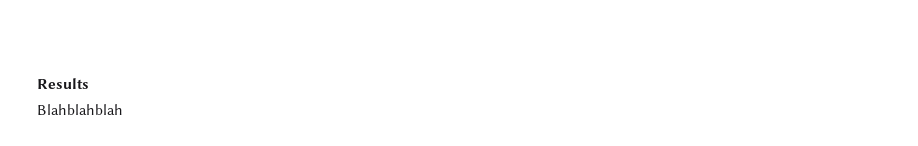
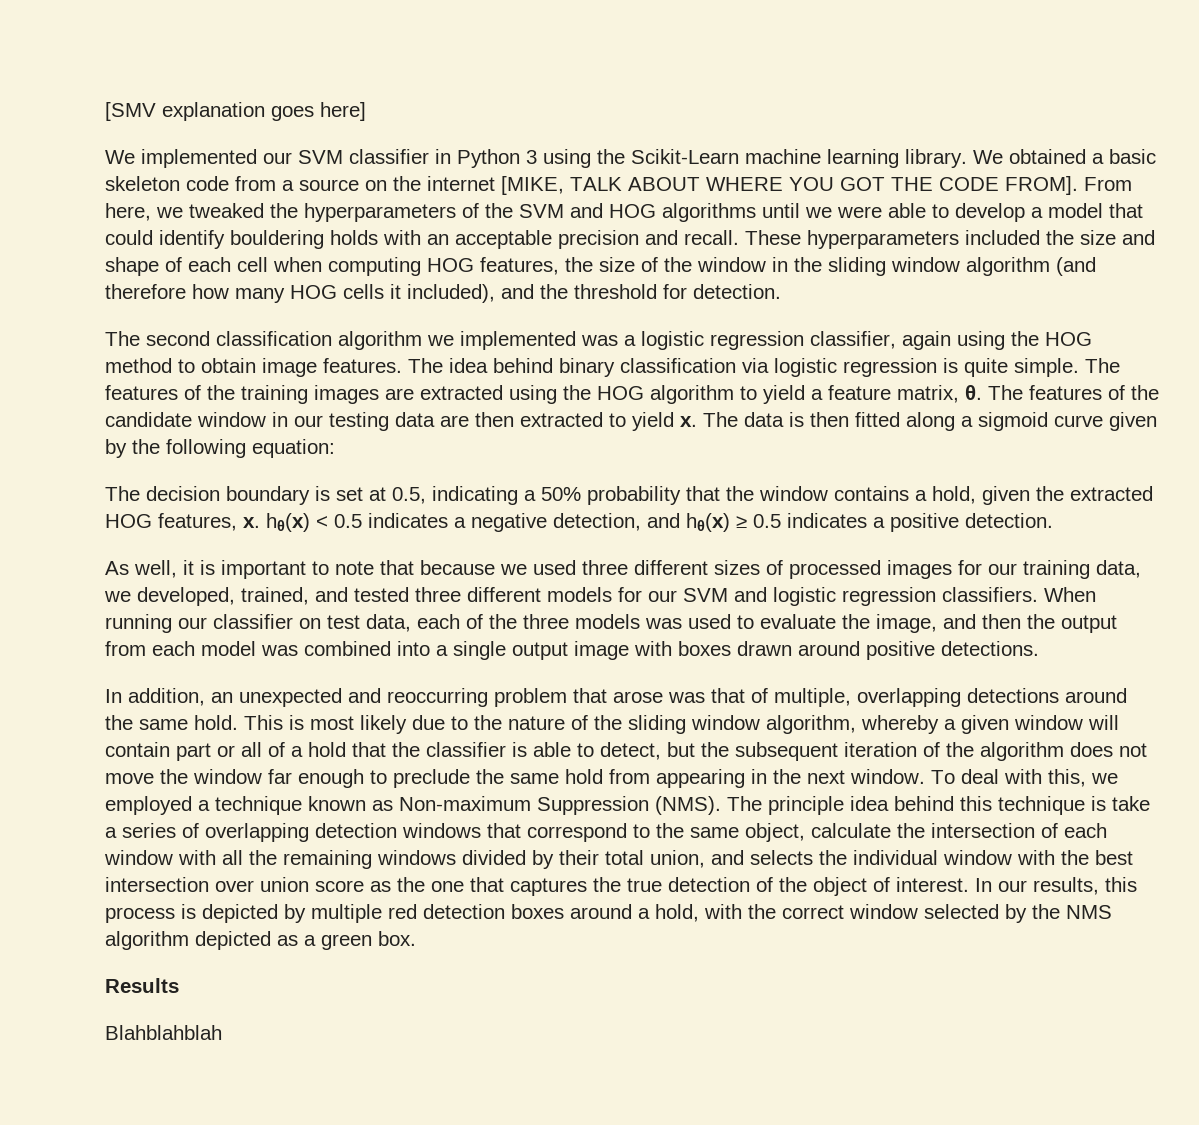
(37, 83) none -> [105,102,366,121] [105,149,1156,168] [105,176,1132,195] [105,203,1143,222] [105,230,1155,249] [105,257,1096,276] [105,284,781,303] [105,331,1092,350] [105,358,1120,377] [105,385,1159,404] [105,412,1157,431] [105,439,335,458] [105,486,1153,505] [105,513,1053,532] [105,560,1141,579] [104,587,1096,606] [105,614,1117,633] [105,641,1039,660] [105,688,1127,707] [105,715,1119,734] [105,742,1147,761] [105,769,1118,788] [105,796,1150,815] [105,823,1107,842] [104,850,1133,869] [105,877,1137,896] [105,904,1112,923] [105,931,416,950] [SMV explanation goes here] // We implemented our SVM classifier in Python 3 using the Scikit-Learn machine learning library. We obtained a basic skeleton code from a source on the internet [MIKE, TALK ABOUT WHERE YOU GOT THE CODE FROM]. From here, we tweaked the hyperparameters of the SVM and HOG algorithms until we were able to develop a model that could identify bouldering holds with an acceptable precision and recall. These hyperparameters included the size and shape of each cell when computing HOG features, the size of the window in the sliding window algorithm (and therefore how many HOG cells it included), and the threshold for detection. // The second classification algorithm we implemented was a logistic regression classifier, again using the HOG method to obtain image features. The idea behind binary classification via logistic regression is quite simple. The features of the training images are extracted using the HOG algorithm to yield a feature matrix, θ. The features of the candidate window in our testing data are then extracted to yield x. The data is then fitted along a sigmoid curve given by the following equation: // The decision boundary is set at 0.5, indicating a 50% probability that the window contains a hold, given the extracted HOG features, x. hθ(x) < 0.5 indicates a negative detection, and hθ(x) ≥ 0.5 indicates a positive detection. // As well, it is important to note that because we used three different sizes of processed images for our training data, we developed, trained, and tested three different models for our SVM and logistic regression classifiers. When running our classifier on test data, each of the three models was used to evaluate the image, and then the output from each model was combined into a single output image with boxes drawn around positive detections. // In addition, an unexpected and reoccurring problem that arose was that of multiple, overlapping detections around the same hold. This is most likely due to the nature of the sliding window algorithm, whereby a given window will contain part or all of a hold that the classifier is able to detect, but the subsequent iteration of the algorithm does not move the window far enough to preclude the same hold from appearing in the next window. To deal with this, we employed a technique known as Non-maximum Suppression (NMS). The principle idea behind this technique is take a series of overlapping detection windows that correspond to the same object, calculate the intersection of each window with all the remaining windows divided by their total union, and selects the individual window with the best intersection over union score as the one that captures the true detection of the object of interest. In our results, this process is depicted by multiple red detection boxes around a hold, with the correct window selected by the NMS algorithm depicted as a green box. //

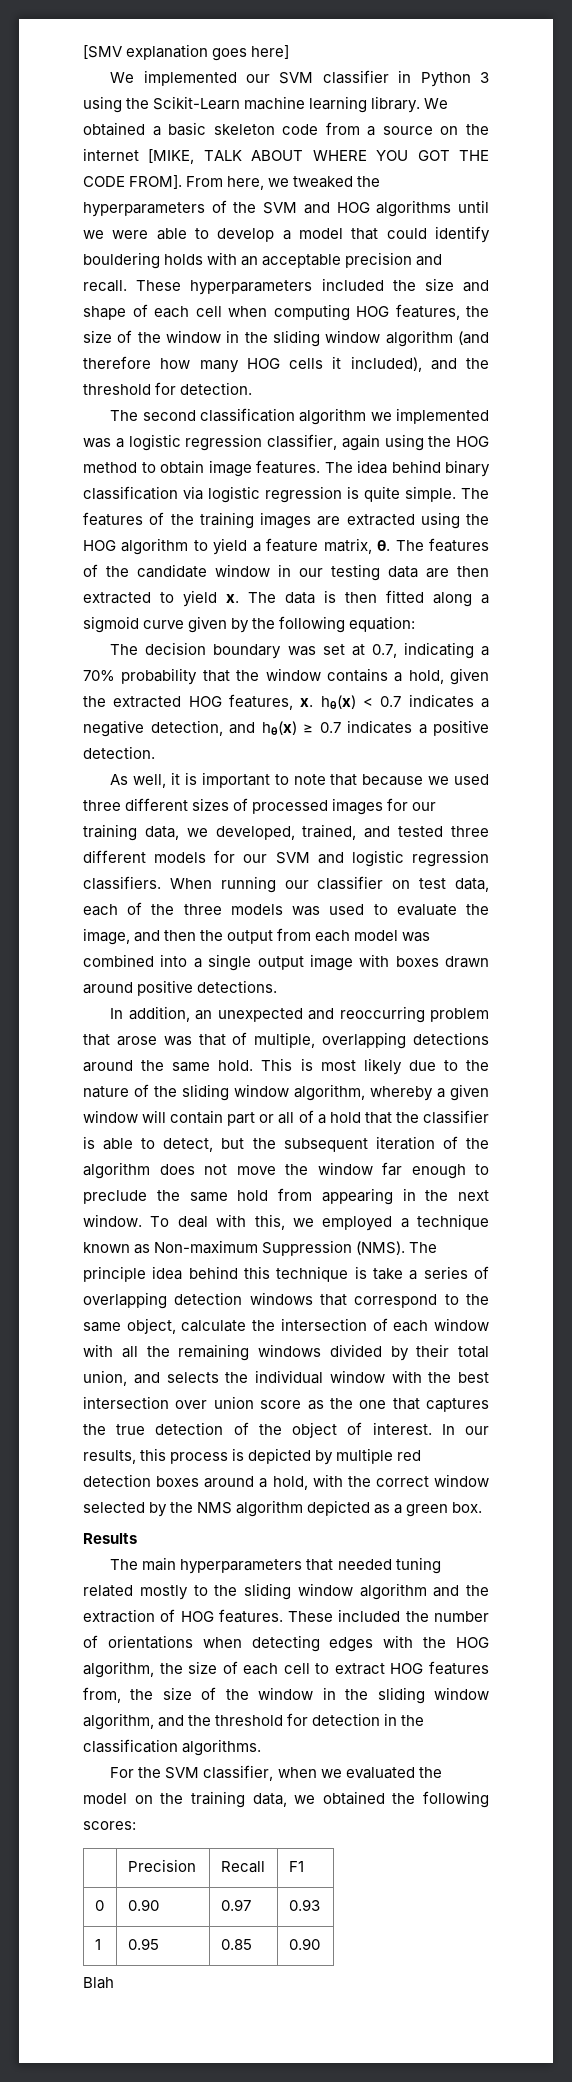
[315,486,330,501] is -> [287,646,316,656] was
[392,487,426,504] 0.5, -> [371,644,397,658] 0.7,
[541,487,581,501] 50% -> [83,670,115,681] 70%
[334,514,362,528] 0.5 -> [380,696,402,707] 0.7
[753,514,781,528] 0.5 -> [319,722,341,733] 0.7
[105,1025,222,1040] Blahblahblah -> [110,1557,441,1574] [83,1583,489,1600] [83,1609,489,1623] [83,1635,490,1652] [83,1661,489,1678] [83,1687,490,1704] [83,1713,425,1730] [83,1739,262,1756] [110,1765,442,1781] [83,1791,489,1808] [83,1821,136,1830] [127,1859,196,1872] [220,1861,265,1873] [288,1861,304,1872] [94,1900,104,1911] [127,1899,159,1911] [220,1899,251,1911] [288,1899,320,1911] [94,1939,101,1950] [127,1938,159,1950] [220,1939,252,1950] [288,1938,320,1950] [83,1977,114,1989] The main hyperparameters that needed tuning related mostly to the sliding window algorithm and the extraction of HOG features. These included the number of orientations when detecting edges with the HOG algorithm, the size of each cell to extract HOG features from, the size of the window in the sliding window algorithm, and the threshold for detection in the classification algorithms. // For the SVM classifier, when we evaluated the model on the training data, we obtained the following scores: // | Precision | Recall | F1 // 0 | 0.90 | 0.97 | 0.93 // 1 | 0.95 | 0.85 | 0.90 // Blah

